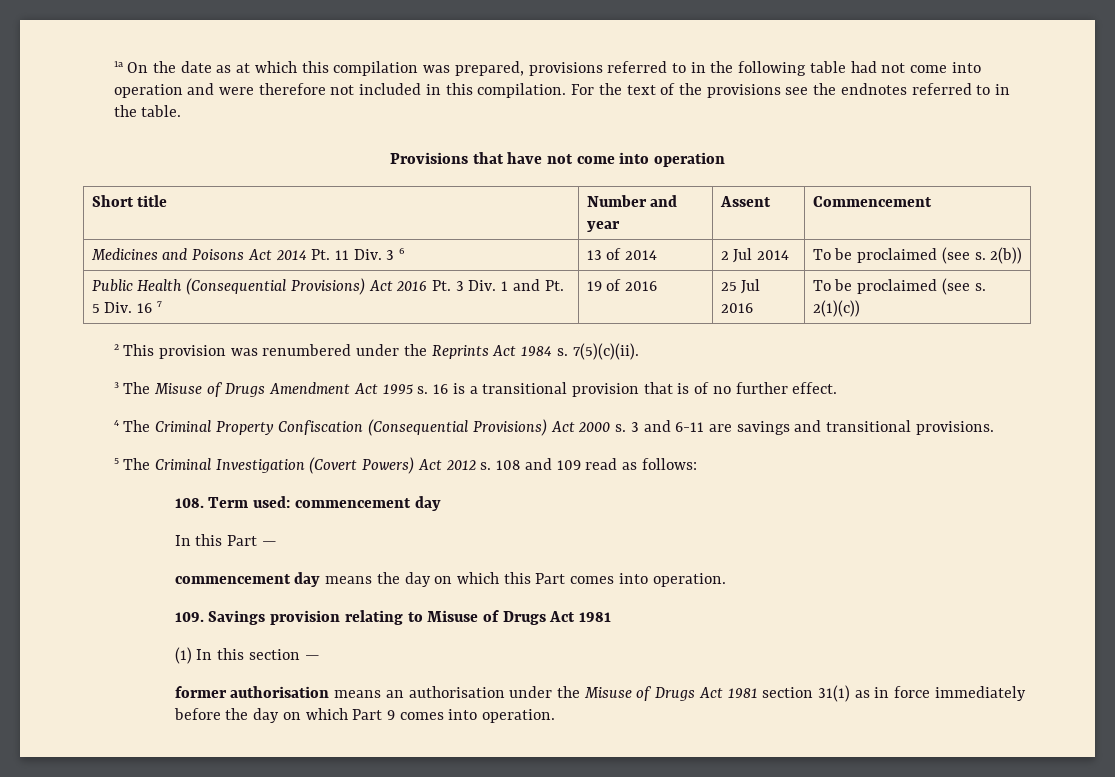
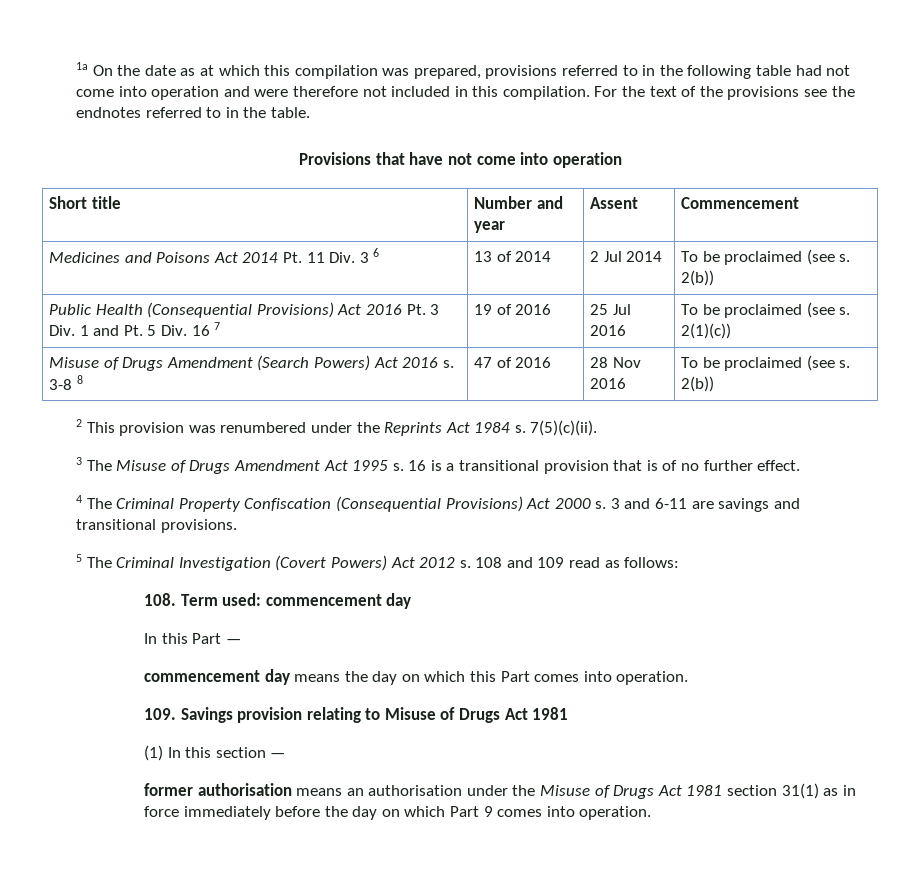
(860, 308) none -> [49,355,454,371] [49,375,83,390] [474,357,552,368] [590,357,641,368] [590,378,627,389] [681,355,851,371] [681,376,715,392] // Misuse of Drugs Amendment (Search Powers) Act 2016 s. 3-8 8 | 47 of 2016 | 28 Nov 2016 | To be proclaimed (see s. 2(b))

